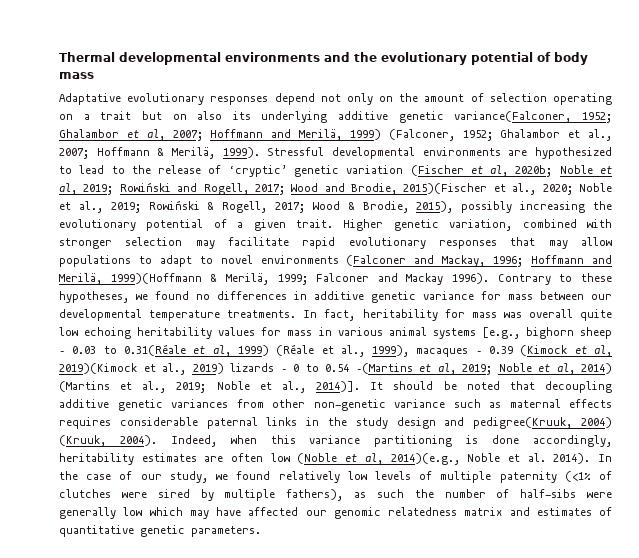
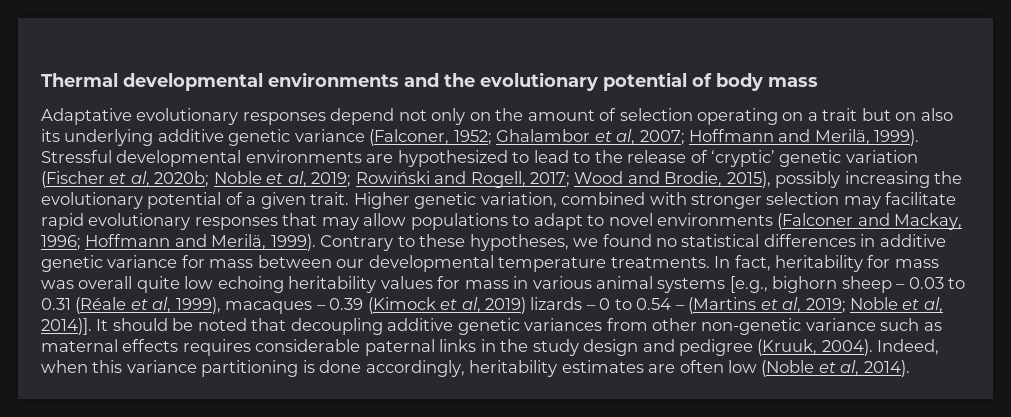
[454,111,572,123] variance(Falconer, -> [294,129,450,146] variance (Falconer,
[349,129,612,141] [59,147,215,159] 1999) (Falconer, 1952; Ghalambor et al., 2007; Hoffmann & Merilä, -> (870, 137) none
[403,183,612,195] [59,200,409,213] 2015)(Fischer et al., 2020; Noble et al., 2019; Rowiński & Rogell, 2017; Wood & Brodie, -> (723, 179) none
[110,273,490,285] 1999)(Hoffmann & Merilä, 1999; Falconer and Mackay 1996). -> [270,234,316,251] 1999).
(210, 297) none -> [681,234,760,247] statistical
[123,344,365,357] 0.31(Réale et al, 1999) (Réale et al., -> [41,297,172,314] 0.31 (Réale et al,
[59,363,186,375] 2019)(Kimock et al., -> (481, 305) none
[355,363,413,374] –(Martins -> [675,297,757,314] – (Martins
[581,363,612,374] [59,381,306,393] 2014) (Martins et al., 2019; Noble et al., -> (943, 305) none
[473,417,612,429] pedigree(Kruuk, 2004) -> [679,339,754,356] pedigree
[390,453,612,465] [59,471,612,483] [59,489,612,501] [59,507,612,519] [59,525,261,537] 2014)(e.g., Noble et al. 2014). In the case of our study, we found relatively low levels of multiple paternity (<1% of clutches were sired by multiple fathers), as such the number of half-sibs were generally low which may have affected our genomic relatedness matrix and estimates of quantitative genetic parameters. -> [863,360,910,377] 2014).

